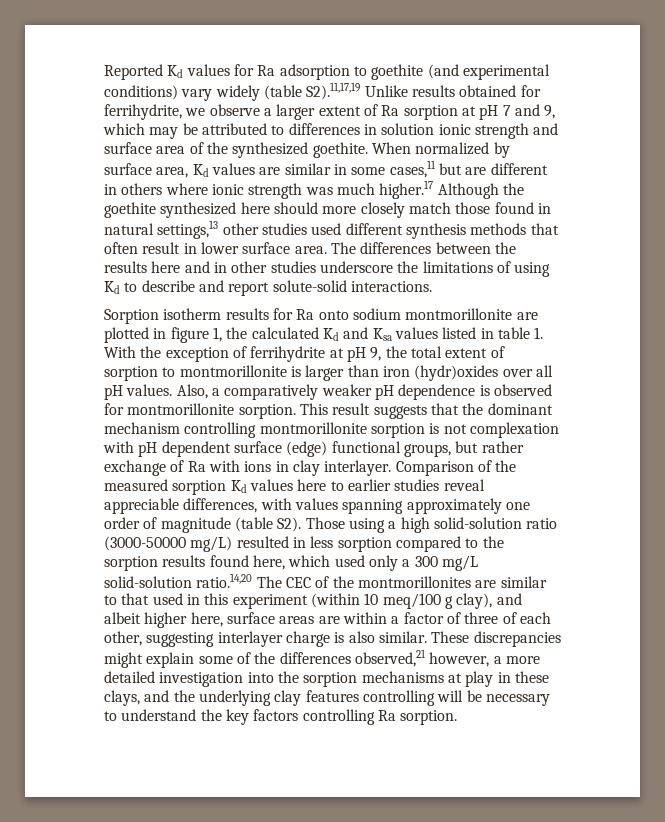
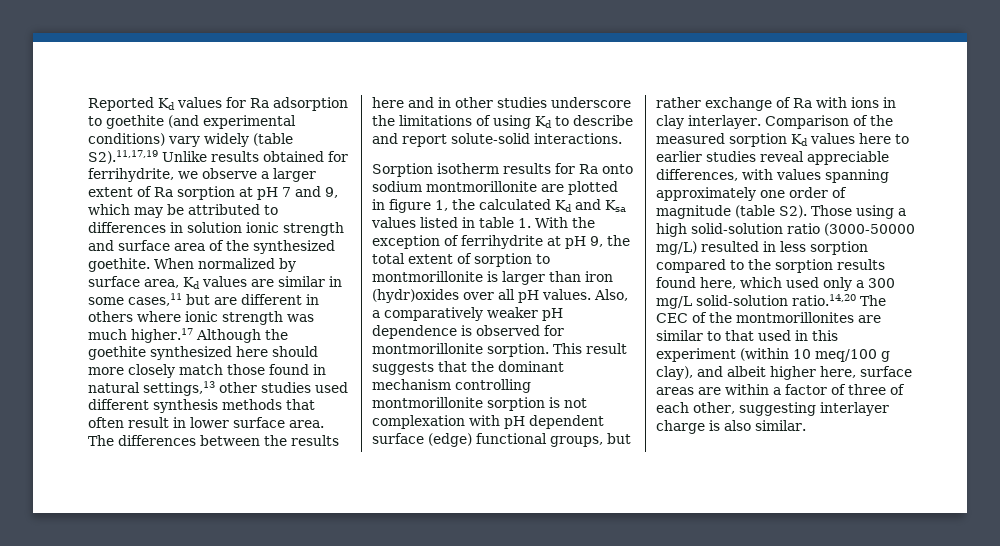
[431,631,561,647] [104,649,540,668] [104,671,549,687] [104,690,550,706] [104,709,458,725] These discrepancies might explain some of the differences observed,21 however, a more detailed investigation into the sorption mechanisms at play in these clays, and the underlying clay features controlling will be necessary to understand the key factors controlling Ra sorption. -> (806, 425) none

